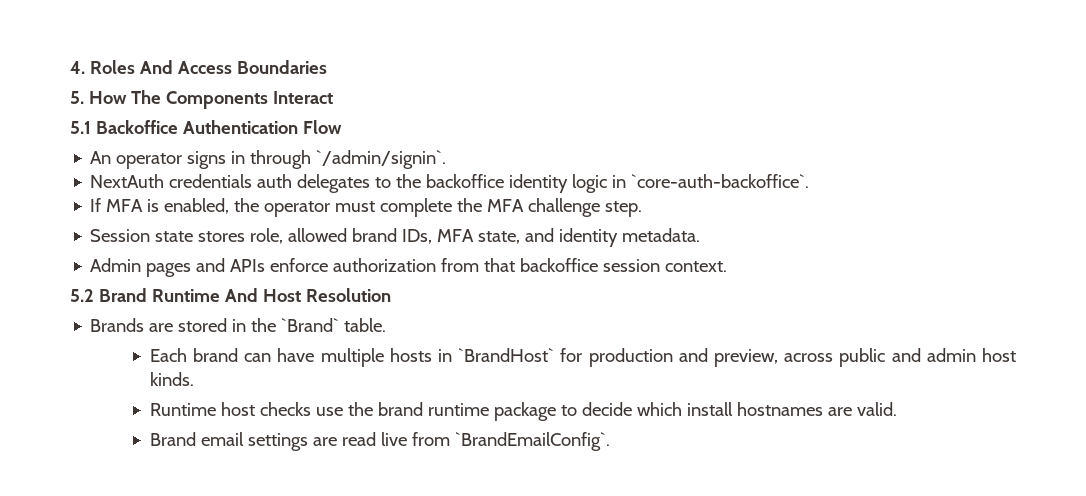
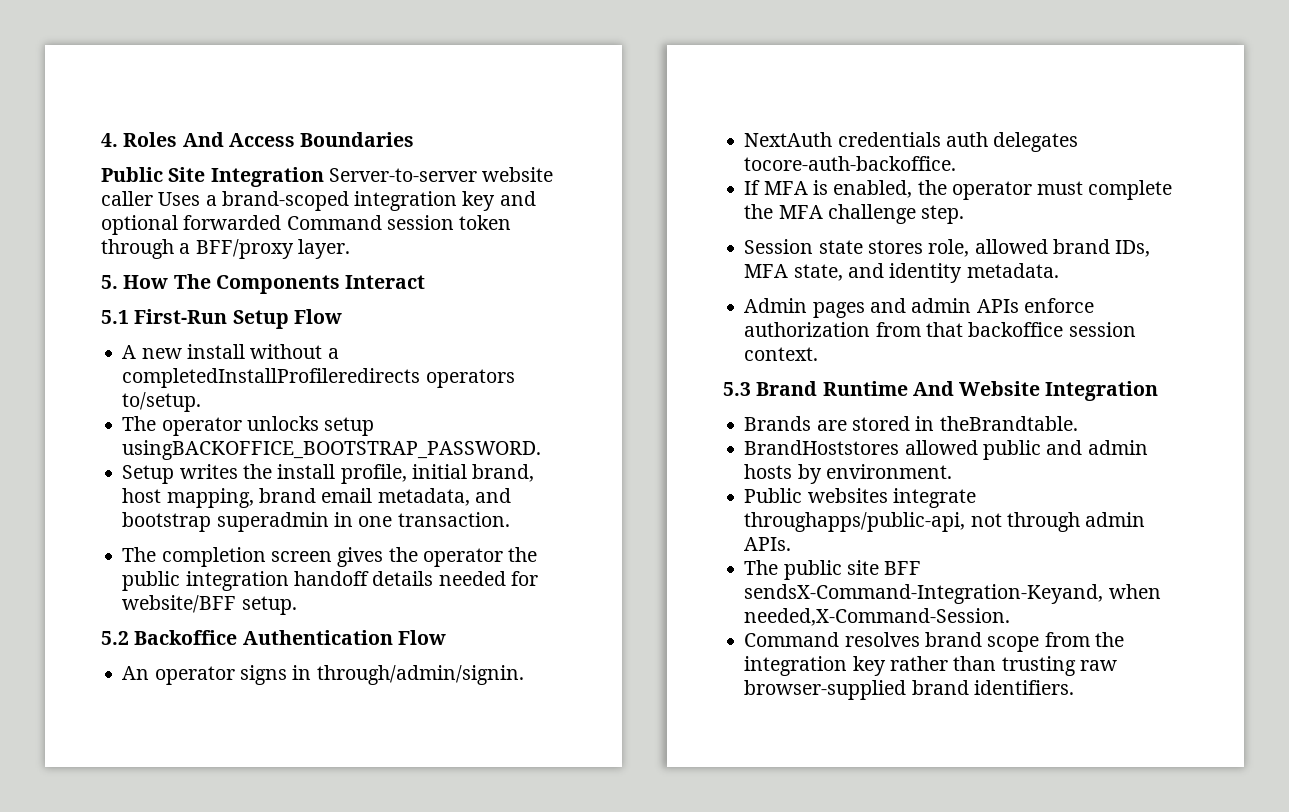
(327, 67) none -> [101,167,554,187] [101,191,536,211] [101,215,512,235] [101,239,350,259] // Public Site Integration Server-to-server website caller Uses a brand-scoped integration key and optional forwarded Command session token through a BFF/proxy layer.
(91, 127) none -> [134,309,342,329] [122,344,339,359] [122,368,515,388] [122,392,202,412] [122,416,375,436] [122,440,542,460] [122,464,535,484] [122,488,511,508] [122,512,510,532] [122,547,538,567] [122,571,538,591] [122,595,297,615] [101,631,129,645] First-Run Setup Flow // A new install without a completedInstallProfileredirects operators to/setup. // The operator unlocks setup usingBACKOFFICE_BOOTSTRAP_PASSWORD. // Setup writes the install profile, initial brand, host mapping, brand email metadata, and bootstrap superadmin in one transaction. // The completion screen gives the operator the public integration handoff details needed for website/BFF setup. // 5.2
[250,150,447,169] through `/admin/signin`. -> [316,665,524,685] through/admin/signin.
[375,174,810,193] to the backoffice identity logic in `core-auth-backoffice`. -> [744,156,957,171] tocore-auth-backoffice.
(226, 265) none -> [911,298,972,313] admin
[70,289,94,302] 5.2 -> [723,382,751,396] 5.3
[262,288,391,302] Host Resolution -> [959,381,1159,401] Website Integration
[251,318,387,332] [149,348,1017,367] [149,372,194,386] [149,402,897,421] [149,432,610,451] the `Brand` table. // Each brand can have multiple hosts in `BrandHost` for production and preview, across public and admin host kinds. // Runtime host checks use the brand runtime package to decide which install hostnames are valid. // Brand email settings are read live from `BrandEmailConfig`. -> [939,416,1078,431] [744,440,1148,460] [744,464,952,484] [744,488,976,508] [744,512,1146,532] [744,537,792,551] [744,560,922,580] [744,584,1161,604] [744,608,1011,626] [744,632,1124,652] [744,656,1117,676] [744,680,1074,700] theBrandtable. // BrandHoststores allowed public and admin hosts by environment. // Public websites integrate throughapps/public-api, not through admin APIs. // The public site BFF sendsX-Command-Integration-Keyand, when needed,X-Command-Session. // Command resolves brand scope from the integration key rather than trusting raw browser-supplied brand identifiers.

